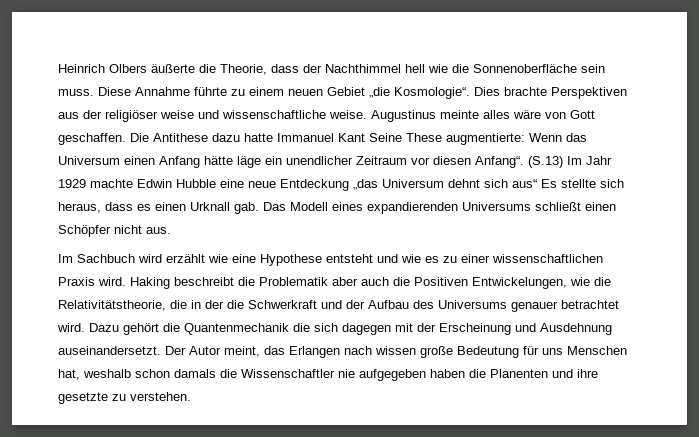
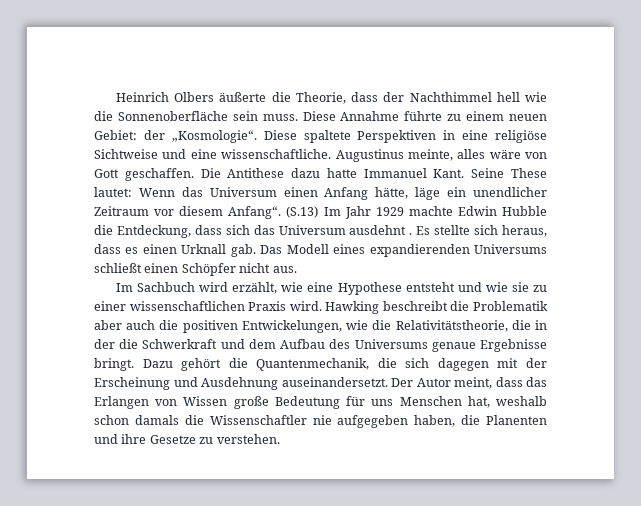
[327,87,627,99] [58,110,479,122] Gebiet „die Kosmologie“. Dies brachte Perspektiven aus der religiöser weise und wissenschaftliche weise. Augustinus meinte -> [94,130,547,143] [94,149,453,162] Gebiet: der „Kosmologie“. Diese spaltete Perspektiven in eine religiöse Sichtweise und eine wissenschaftliche. Augustinus meinte,
[338,133,365,142] Kant -> [433,169,465,178] Kant.
[446,133,525,145] augmentierte: -> [94,187,132,197] lautet:
[204,156,233,165] hätte -> [375,187,409,199] hätte,
[433,156,471,165] diesen -> [179,206,224,216] diesem
[220,179,537,191] eine neue Entdeckung „das Universum dehnt sich aus“ -> [94,225,413,238] die Entdeckung, dass sich das Universum ausdehnt .
[166,254,205,263] erzählt -> [232,282,278,294] erzählt,
[425,256,439,263] es -> [511,282,529,292] sie
[130,277,170,289] Haking -> [325,301,380,314] Hawking
[414,277,468,286] Positiven -> [182,320,238,333] positiven
[346,300,365,309] der -> [248,339,276,349] dem
[511,300,619,312] [57,323,85,332] genauer betrachtet wird. -> [431,339,547,352] [94,358,134,371] genaue Ergebnisse bringt.
[184,323,289,335] Quantenmechanik -> [256,358,370,371] Quantenmechanik,
(260, 351) none -> [495,377,523,387] dass
[344,346,416,355] nach wissen -> [155,396,228,406] von Wissen
[430,369,465,378] haben -> [414,415,456,427] haben,
[58,392,108,404] gesetzte -> [149,435,196,444] Gesetze

